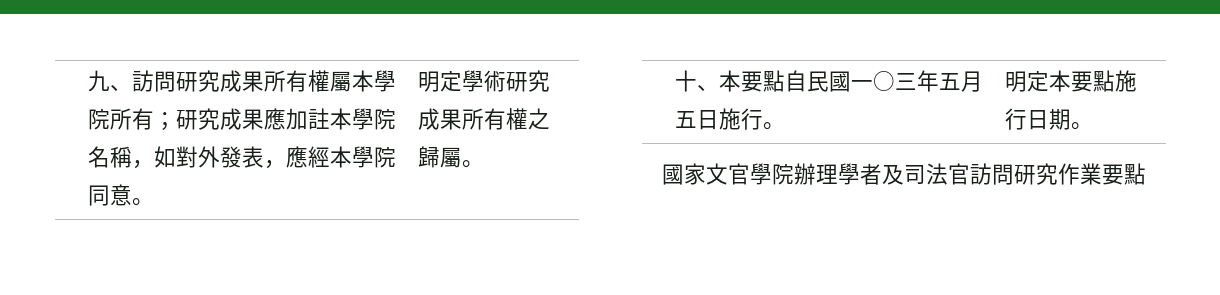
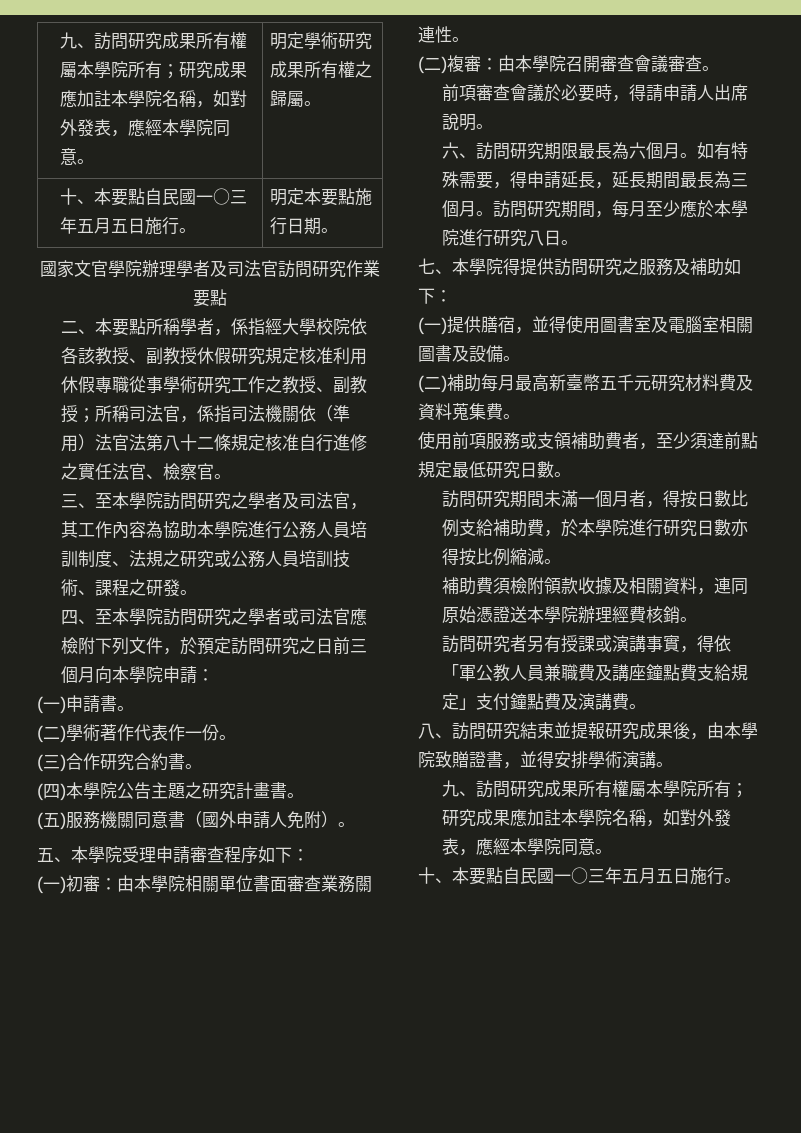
(1146, 174) none -> [61,318,368,336] [61,347,368,365] [61,376,368,394] [61,405,351,423] [61,434,368,452] [61,463,232,481] [61,492,368,510] [61,521,368,539] [61,550,351,568] [61,579,198,597] [61,608,368,626] [61,637,368,655] [61,666,215,684] [37,695,134,714] [37,724,236,743] [37,753,202,772] [37,782,304,801] [37,811,355,830] [37,846,309,864] [37,875,372,894] [418,26,469,43] [418,55,719,74] [442,84,749,102] [442,113,494,131] [442,142,749,160] [442,171,749,189] [442,200,749,218] [442,229,579,247] [418,258,741,276] [418,288,452,304] [418,315,753,335] [418,345,520,363] [418,374,753,393] [418,403,520,420] [418,431,758,450] [418,461,571,479] [442,490,749,508] [442,519,749,537] [442,548,562,566] [442,577,749,595] [442,606,698,624] [442,635,732,653] [442,664,749,682] [442,693,647,711] [418,722,758,740] [418,751,673,769] [442,780,749,798] [442,809,732,827] [442,838,613,856] [418,867,741,885] // 二、本要點所稱學者，係指經大學校院依各該教授、副教授休假研究規定核准利用休假專職從事學術研究工作之教授、副教授；所稱司法官，係指司法機關依（準用）法官法第八十二條規定核准自行進修之實任法官、檢察官。 // 三、至本學院訪問研究之學者及司法官，其工作內容為協助本學院進行公務人員培訓制度、法規之研究或公務人員培訓技術、課程之研發。 // 四、至本學院訪問研究之學者或司法官應檢附下列文件，於預定訪問研究之日前三個月向本學院申請： // (一)申請書。 // (二)學術著作代表作一份。 // (三)合作研究合約書。 // (四)本學院公告主題之研究計畫書。 // (五)服務機關同意書（國外申請人免附）。 // 五、本學院受理申請審查程序如下： // (一)初審：由本學院相關單位書面審查業務關連性。 // (二)複審：由本學院召開審查會議審查。 // 前項審查會議於必要時，得請申請人出席說明。 // 六、訪問研究期限最長為六個月。如有特殊需要，得申請延長，延長期間最長為三個月。訪問研究期間，每月至少應於本學院進行研究八日。 // 七、本學院得提供訪問研究之服務及補助如下： // (一)提供膳宿，並得使用圖書室及電腦室相關圖書及設備。 // (二)補助每月最高新臺幣五千元研究材料費及資料蒐集費。 // 使用前項服務或支領補助費者，至少須達前點規定最低研究日數。 // 訪問研究期間未滿一個月者，得按日數比例支給補助費，於本學院進行研究日數亦得按比例縮減。 // 補助費須檢附領款收據及相關資料，連同原始憑證送本學院辦理經費核銷。 // 訪問研究者另有授課或演講事實，得依「軍公教人員兼職費及講座鐘點費支給規定」支付鐘點費及演講費。 // 八、訪問研究結束並提報研究成果後，由本學院致贈證書，並得安排學術演講。 // 九、訪問研究成果所有權屬本學院所有；研究成果應加註本學院名稱，如對外發表，應經本學院同意。 // 十、本要點自民國一○三年五月五日施行。

